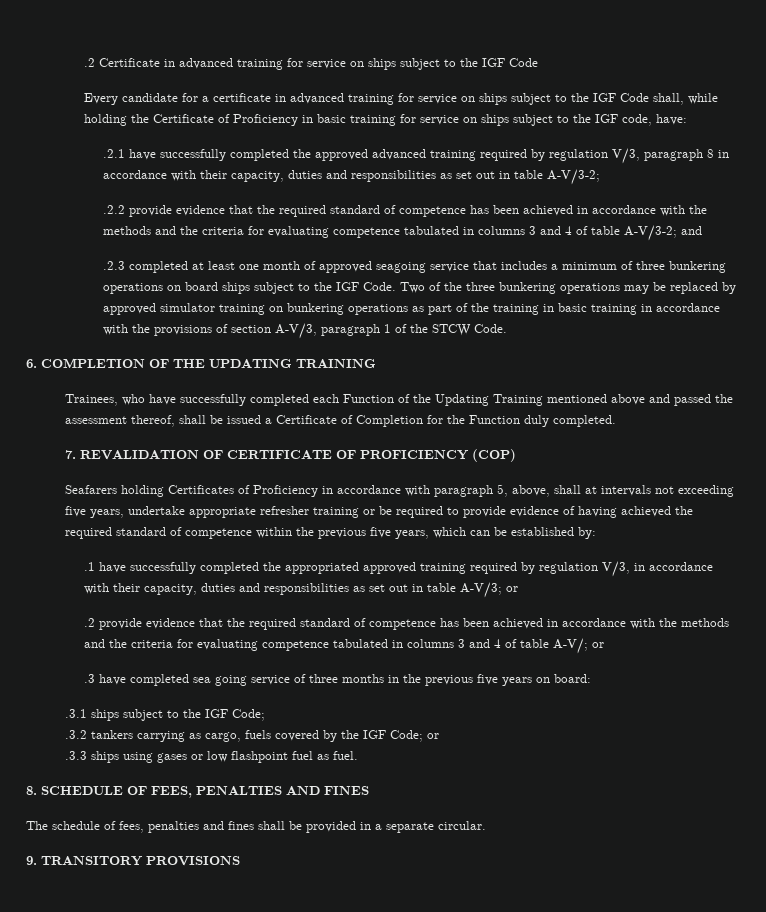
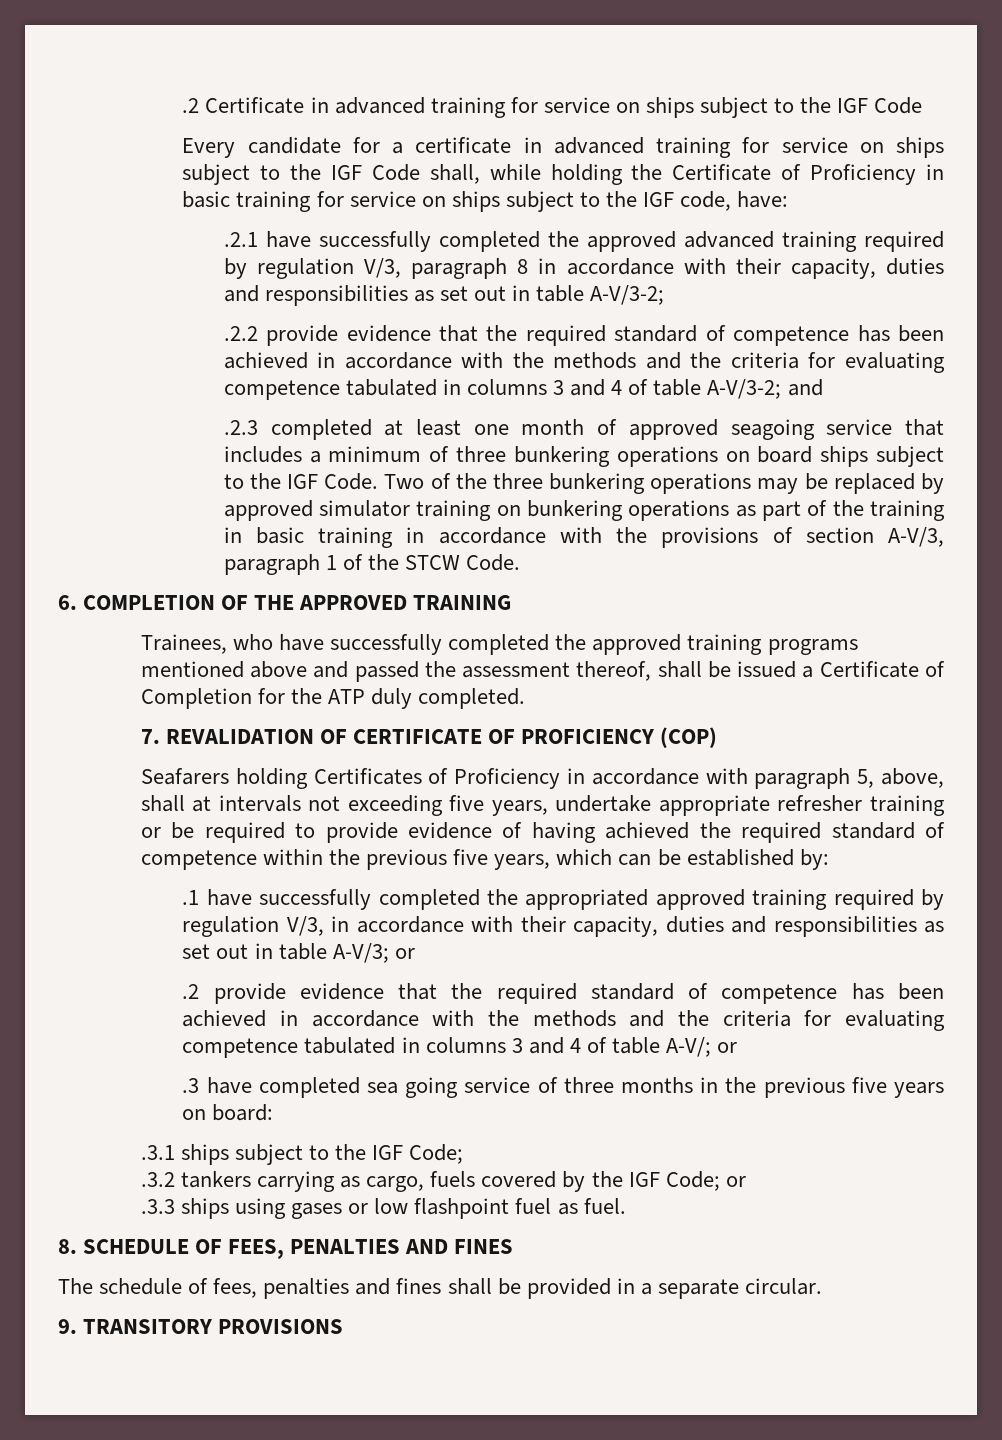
[209,359,292,368] UPDATING -> [299,595,408,610] APPROVED
[312,394,543,406] each Function of the Updating Training -> [555,634,858,655] the approved training programs
[468,415,520,424] Function -> [328,689,366,704] ATP

